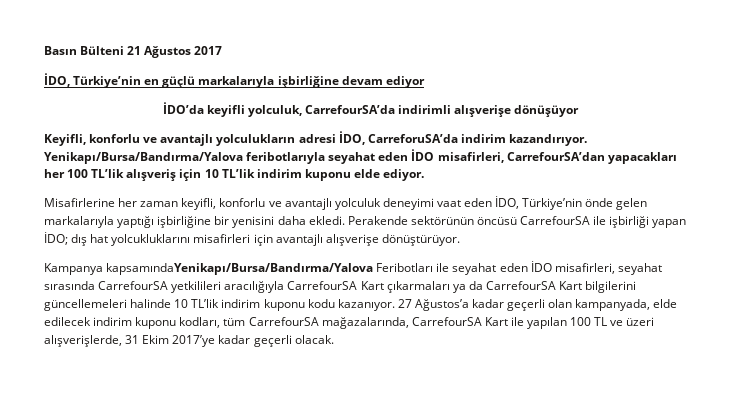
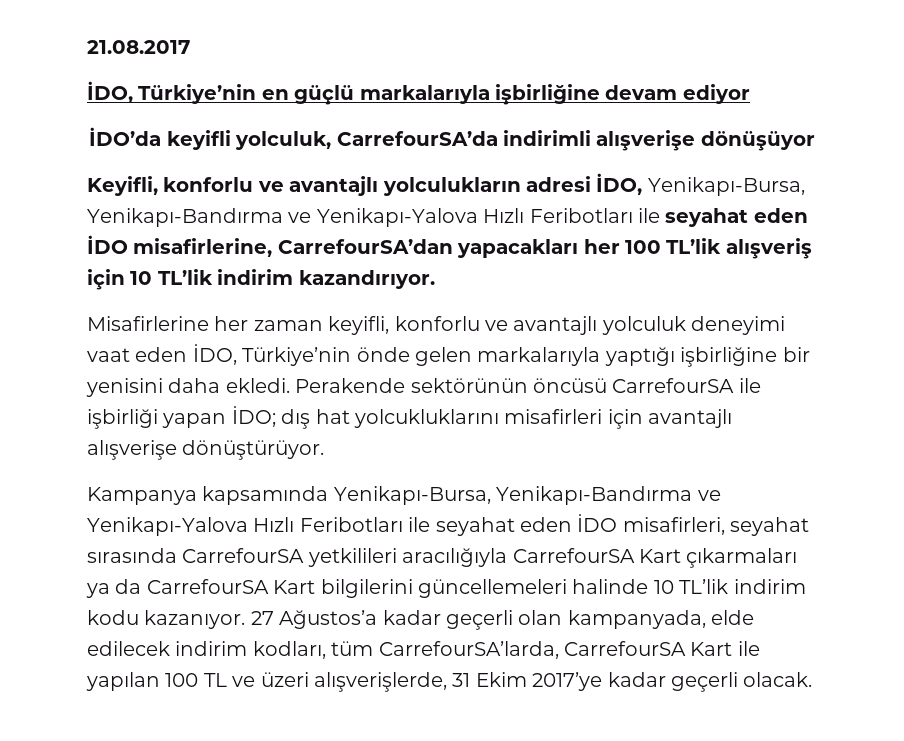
[44,46,223,58] Basın Bülteni 21 Ağustos 2017 -> [87,40,190,54] 21.08.2017
[367,134,587,146] [44,149,504,164] CarreforuSA’da indirim kazandırıyor. Yenikapı/Bursa/Bandırma/Yalova feribotlarıyla seyahat eden İDO misafirleri, -> [647,177,805,196] [87,208,808,227] [87,235,273,257] Yenikapı-Bursa, Yenikapı-Bandırma ve Yenikapı-Yalova Hızlı Feribotları ile seyahat eden İDO misafirlerine,
[304,169,425,181] kuponu elde ediyor. -> [298,270,435,289] kazandırıyor.
[106,263,374,275] kapsamındaYenikapı/Bursa/Bandırma/Yalova -> [202,486,721,505] [87,517,295,536] kapsamında Yenikapı-Bursa, Yenikapı-Bandırma ve Yenikapı-Yalova Hızlı
[263,299,305,311] kuponu -> (806, 586) none
[135,317,177,329] kuponu -> (248, 648) none
[248,317,409,329] CarrefourSA mağazalarında, -> [378,641,559,659] CarrefourSA’larda,

